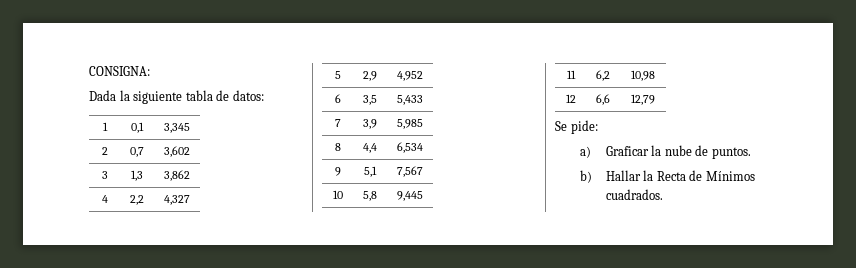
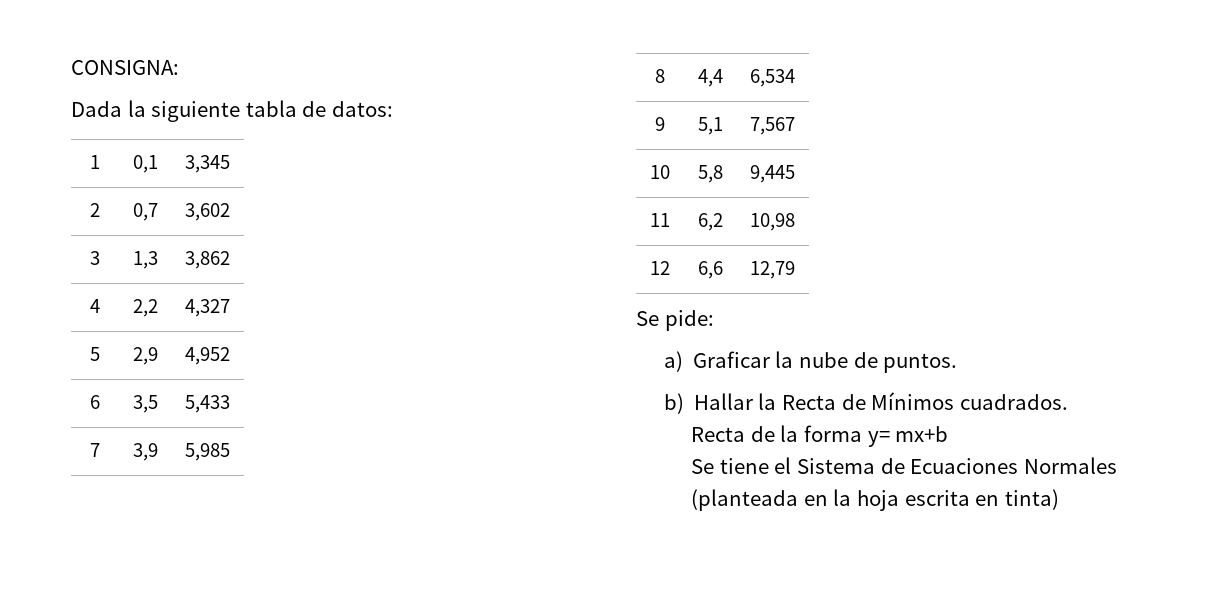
(663, 194) none -> [691,425,949,447] [691,457,1117,474] [691,489,1059,511] // Recta de la forma y= mx+b // Se tiene el Sistema de Ecuaciones Normales (planteada en la hoja escrita en tinta)

